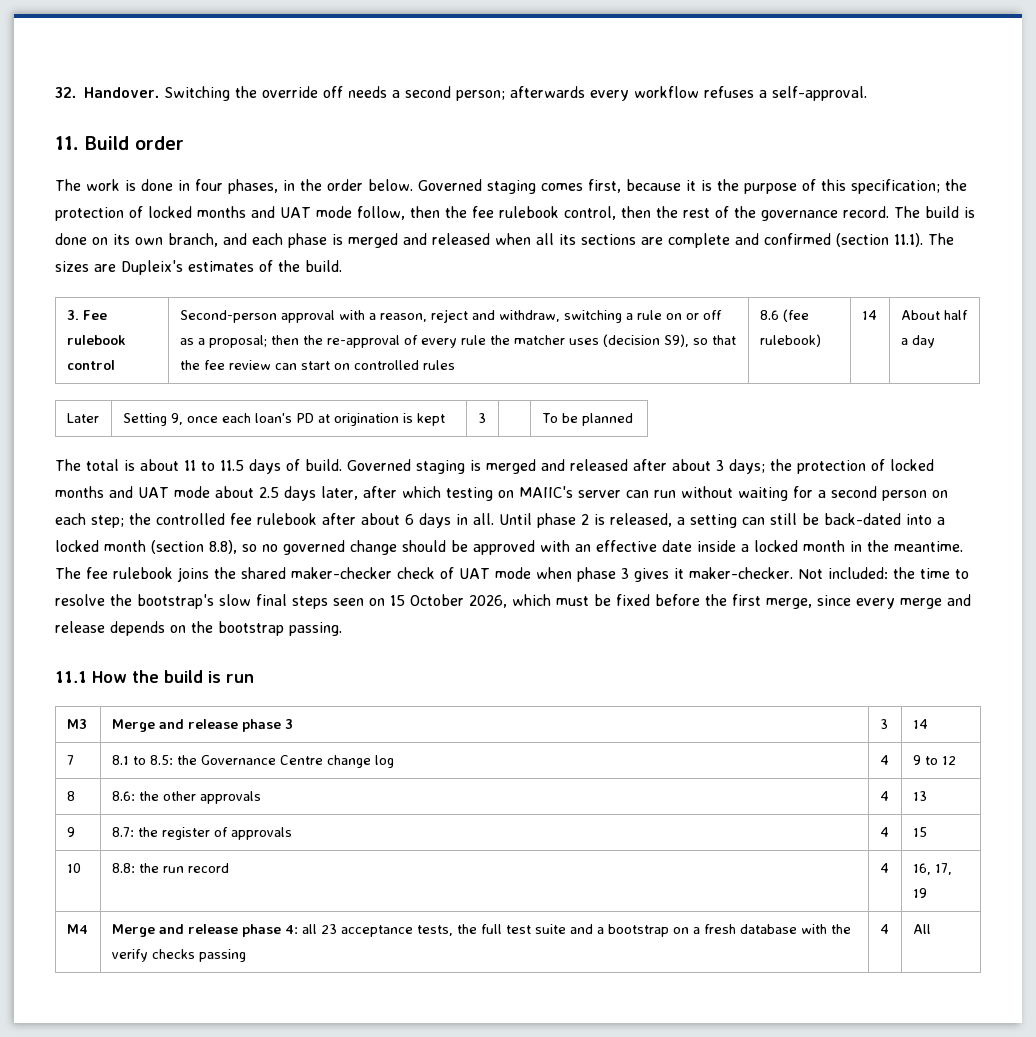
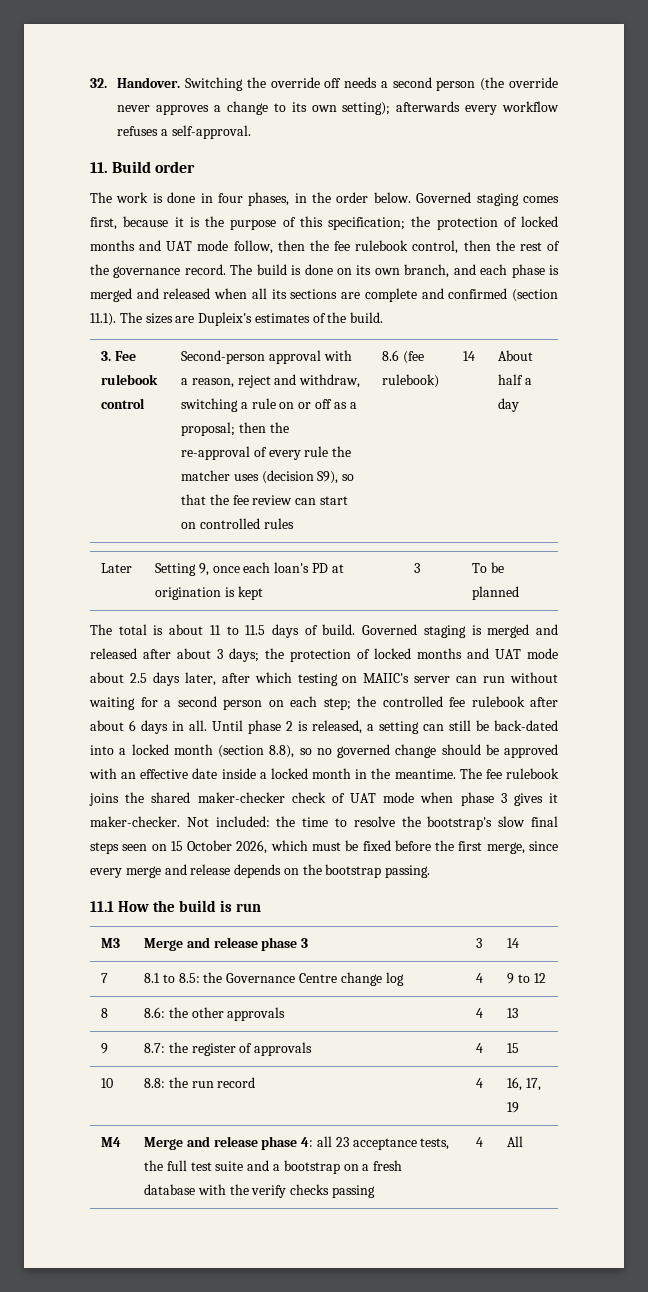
[456,90,505,101] person; -> [436,77,558,91] [117,101,391,115] person (the override never approves a change to its own setting);

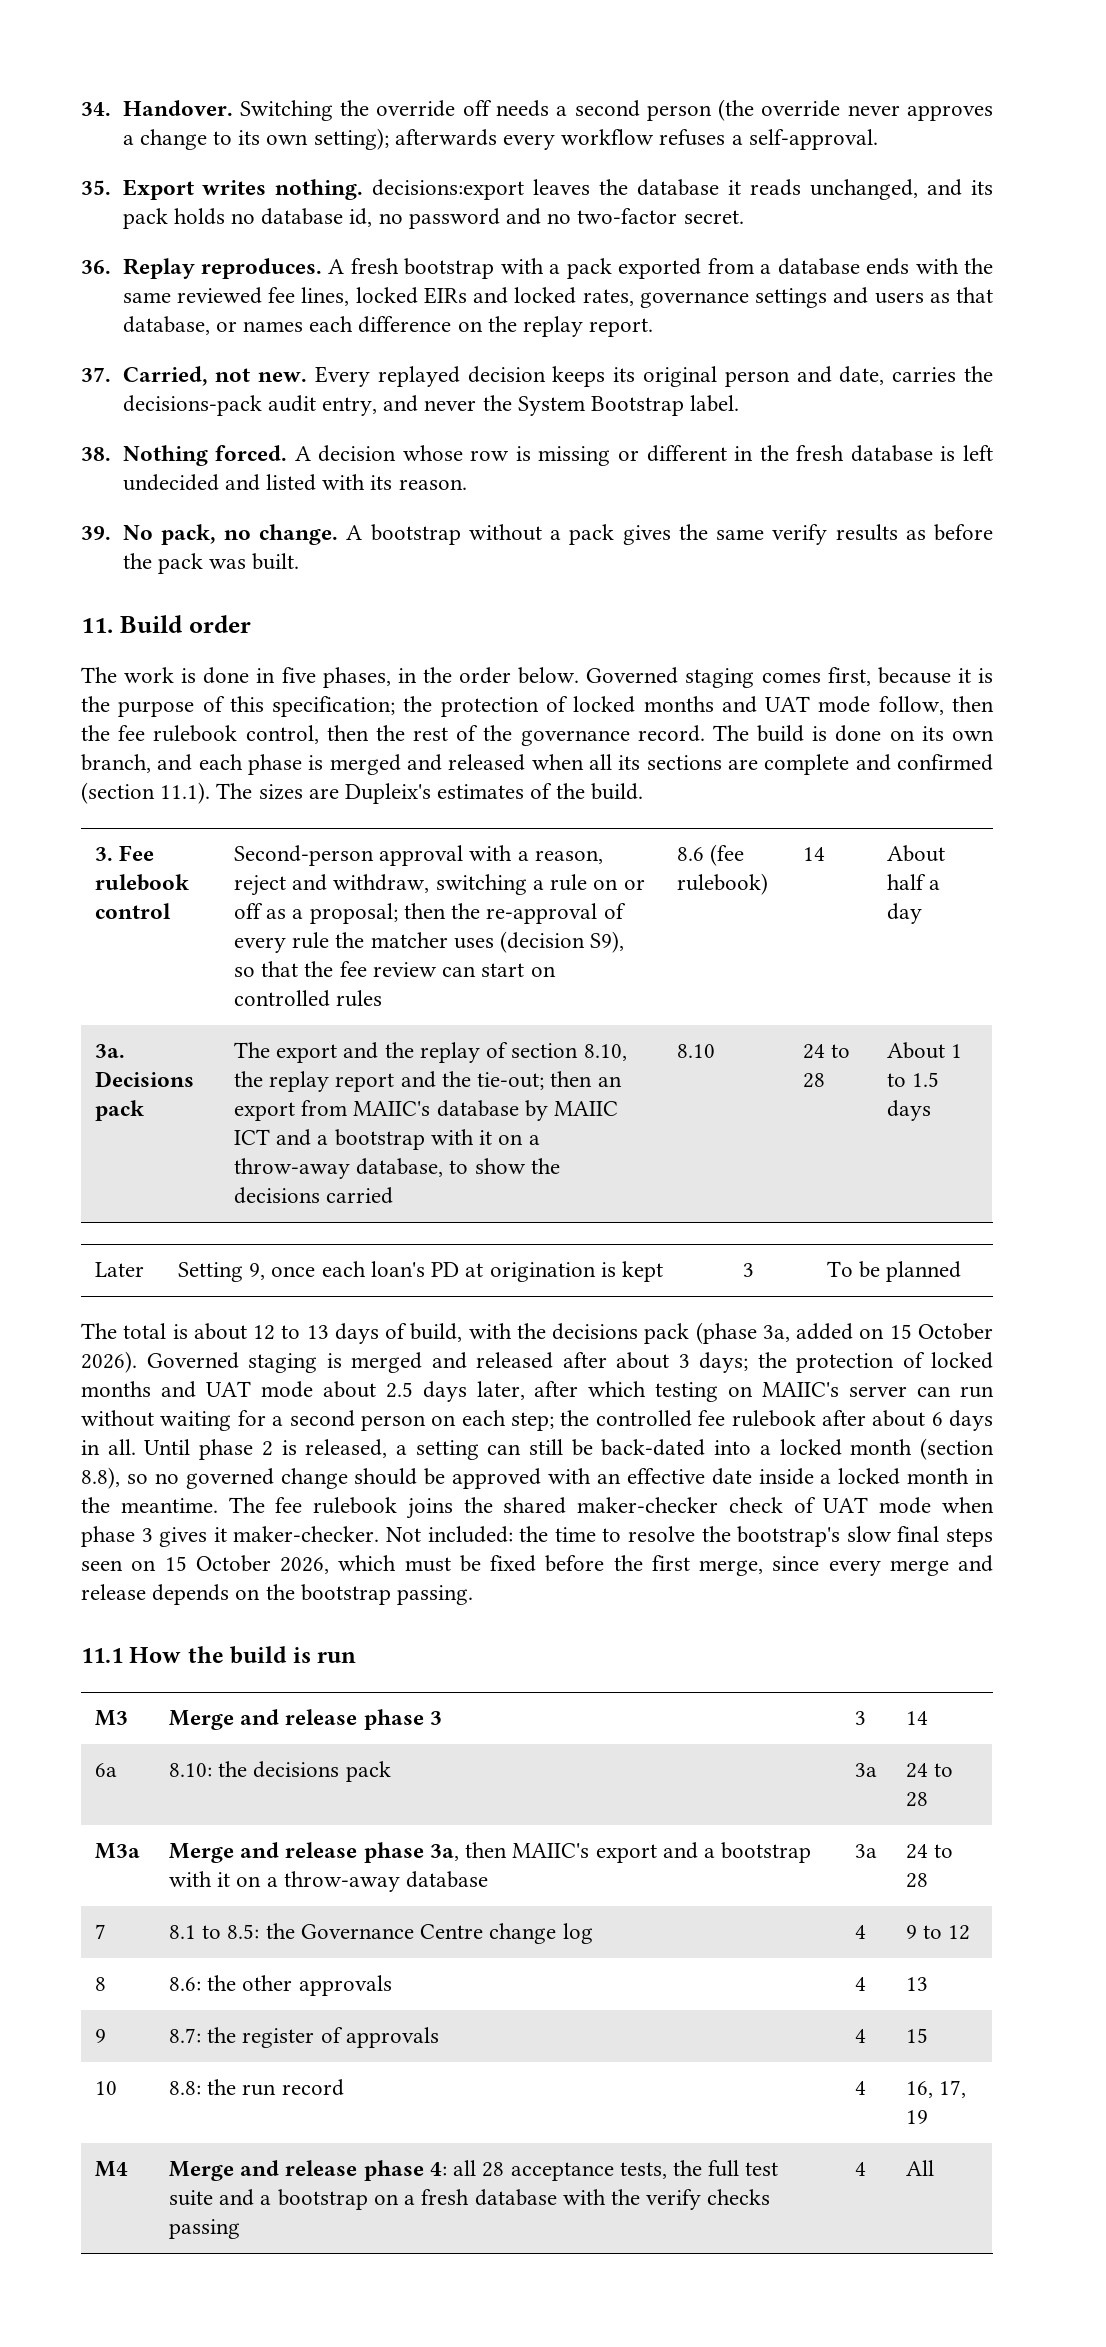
[90,78,107,88] 32. -> [81,102,111,116] 34.
(252, 132) none -> [81,179,994,200] [122,208,744,229] [81,258,993,279] [122,287,993,308] [122,316,654,337] [81,366,993,387] [122,395,740,416] [81,445,993,466] [122,474,467,491] [81,524,994,545] [122,553,300,574] // 35. Export writes nothing. decisions:export leaves the database it reads unchanged, and its pack holds no database id, no password and no two-factor secret. // 36. Replay reproduces. A fresh bootstrap with a pack exported from a database ends with the same reviewed fee lines, locked EIRs and locked rates, governance settings and users as that database, or names each difference on the replay report. // 37. Carried, not new. Every replayed decision keeps its original person and date, carries the decisions-pack audit entry, and never the System Bootstrap label. // 38. Nothing forced. A decision whose row is missing or different in the fresh database is left undecided and listed with its reason. // 39. No pack, no change. A bootstrap without a pack gives the same verify results as before the pack was built.
[217,193,243,203] four -> [281,667,316,683] five
(520, 405) none -> [95,1044,126,1058] [95,1071,195,1087] [95,1100,145,1121] [234,1042,627,1063] [234,1071,622,1092] [234,1100,619,1121] [234,1129,540,1150] [234,1158,560,1179] [234,1187,394,1204] [677,1044,716,1058] [803,1044,851,1059] [803,1073,826,1088] [887,1042,963,1059] [887,1072,940,1087] [887,1100,932,1121] // 3a. Decisions pack | The export and the replay of section 8.10, the replay report and the tie-out; then an export from MAIIC's database by MAIIC ICT and a bootstrap with it on a throw-away database, to show the decisions carried | 8.10 | 24 to 28 | About 1 to 1.5 days
[209,624,356,638] 11 to 11.5 days of build. -> [253,1322,994,1344] [81,1351,137,1373] 12 to 13 days of build, with the decisions pack (phase 3a, added on 15 October 2026).
(520, 943) none -> [95,1763,118,1777] [169,1761,391,1782] [855,1763,878,1777] [906,1763,954,1778] [906,1792,929,1807] [95,1843,141,1859] [169,1842,812,1863] [169,1871,489,1892] [855,1844,878,1858] [906,1844,954,1859] [906,1873,929,1888] // 6a | 8.10: the decisions pack | 3a | 24 to 28 // M3a | Merge and release phase 3a, then MAIIC's export and a bootstrap with it on a throw-away database | 3a | 24 to 28
[335,1137,349,1147] 23 -> [482,2162,505,2177] 28

